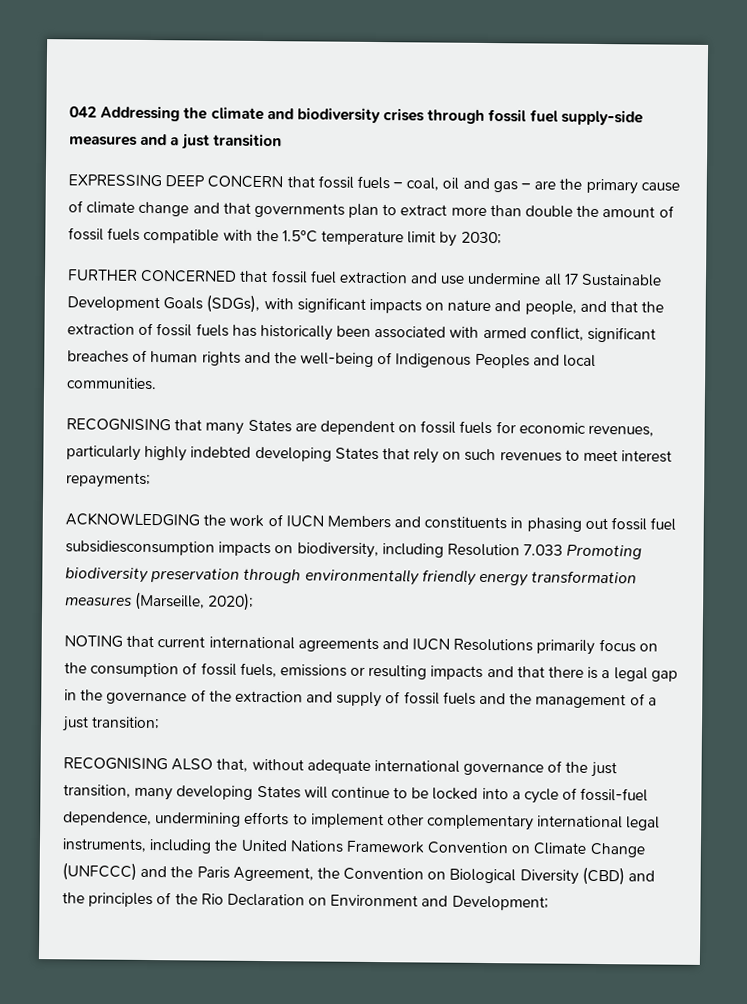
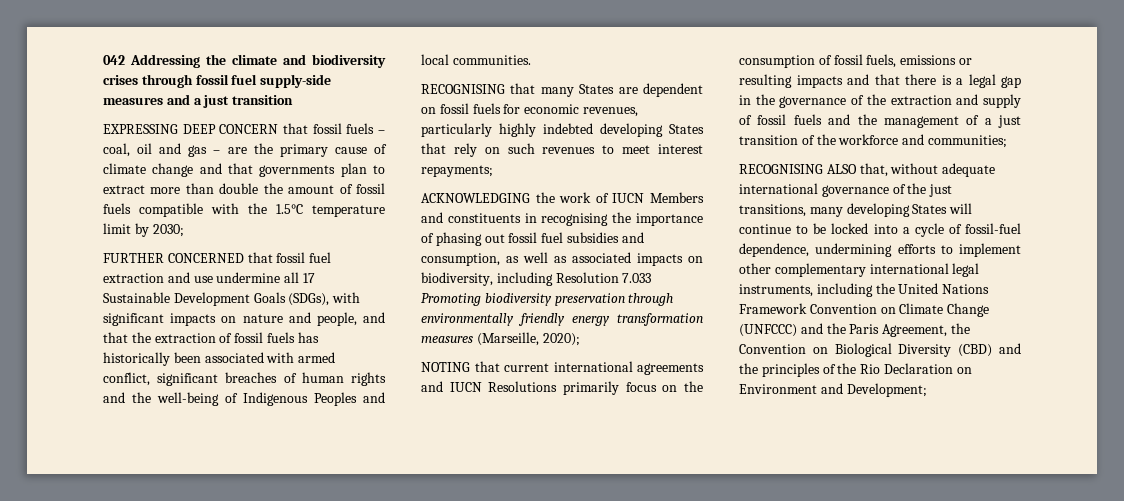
[526,517,677,532] [65,540,215,556] phasing out fossil fuel subsidiesconsumption -> [541,212,703,226] [421,232,644,246] [421,252,631,266] recognising the importance of phasing out fossil fuel subsidies and consumption, as well as associated
[91,716,161,730] transition; -> [739,134,1007,148] transition of the workforce and communities;
[63,784,131,798] transition, -> [739,204,806,217] transitions,

